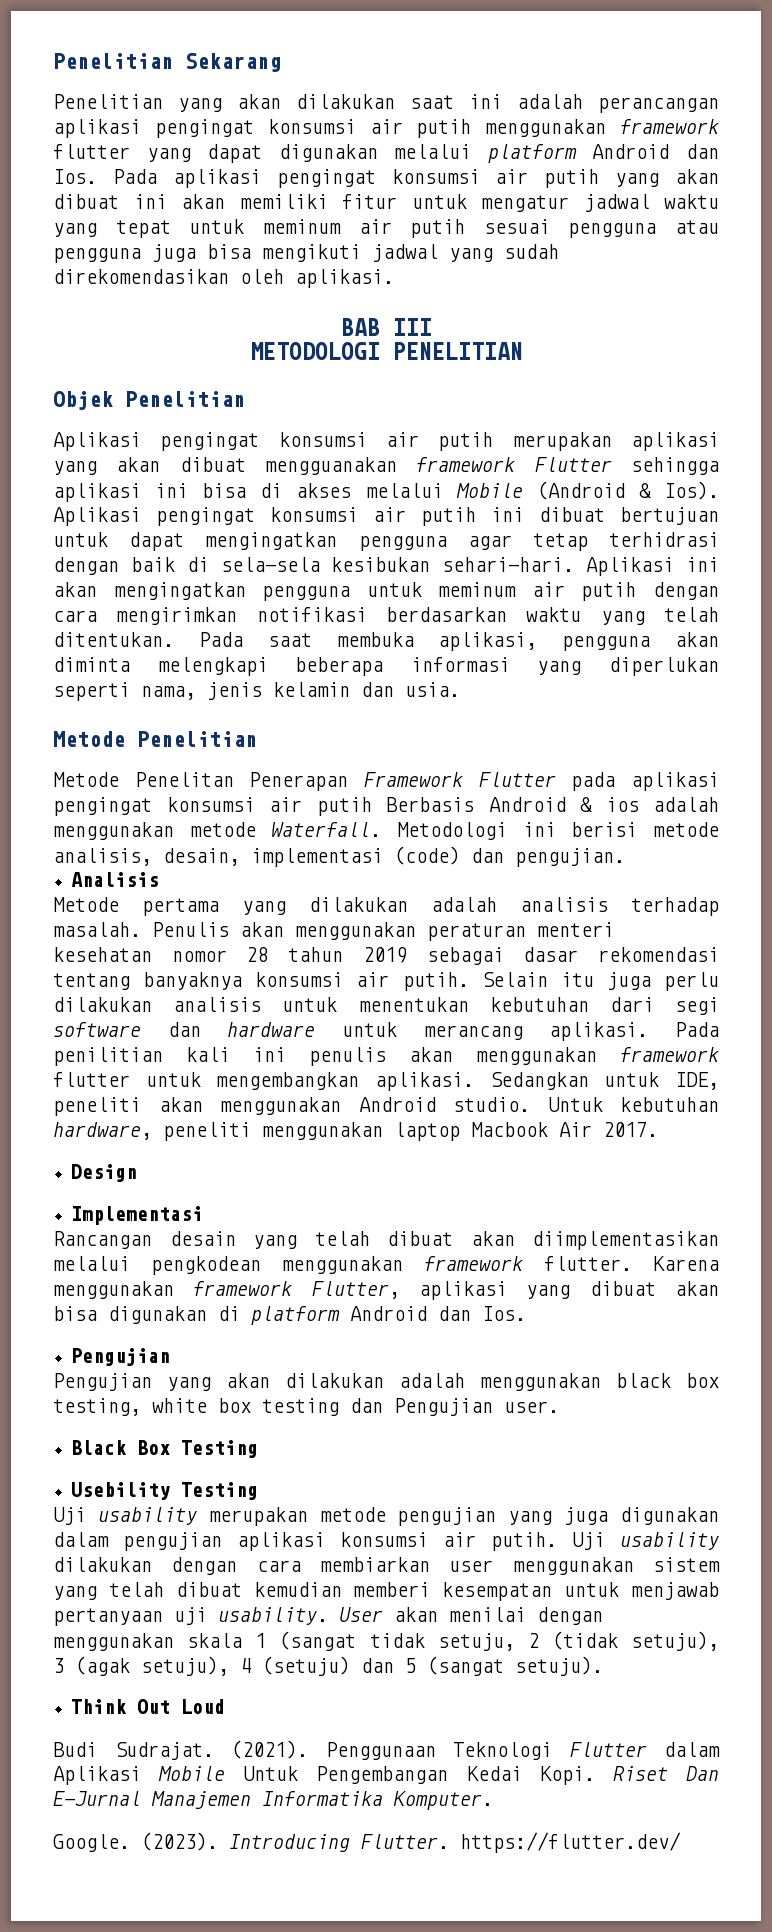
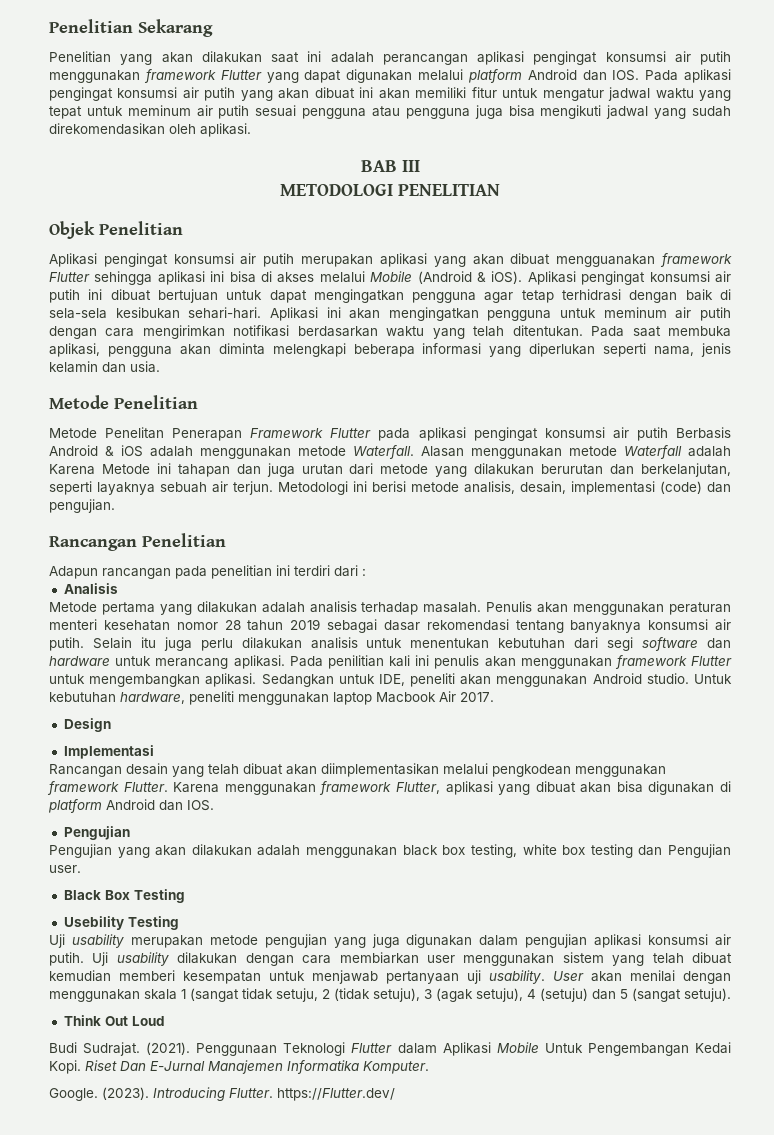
[53,144,130,159] flutter -> [220,70,262,80] Flutter
[53,169,97,184] Ios. -> [612,70,640,81] IOS.
[663,481,719,500] Ios). -> [491,271,523,284] iOS).
[605,797,639,812] ios -> [121,445,143,457] iOS
(382, 829) none -> [421,445,731,459] [49,463,731,477] [49,481,273,495] Alasan menggunakan metode Waterfall adalah Karena Metode ini tahapan dan juga urutan dari metode yang dilakukan berurutan dan berkelanjutan, seperti layaknya sebuah air terjun.
(625, 857) none -> [49,533,226,551] [49,565,366,579] // Rancangan Penelitian // Adapun rancangan pada penelitian ini terdiri dari :
[53,1072,130,1087] flutter -> [691,656,732,666] Flutter
[544,1256,632,1271] flutter. -> [123,782,168,792] Flutter.
[482,1306,526,1321] Ios. -> [187,800,214,811] IOS.
[460,1832,681,1853] https://flutter.dev/ -> [277,1088,395,1101] https://Flutter.dev/

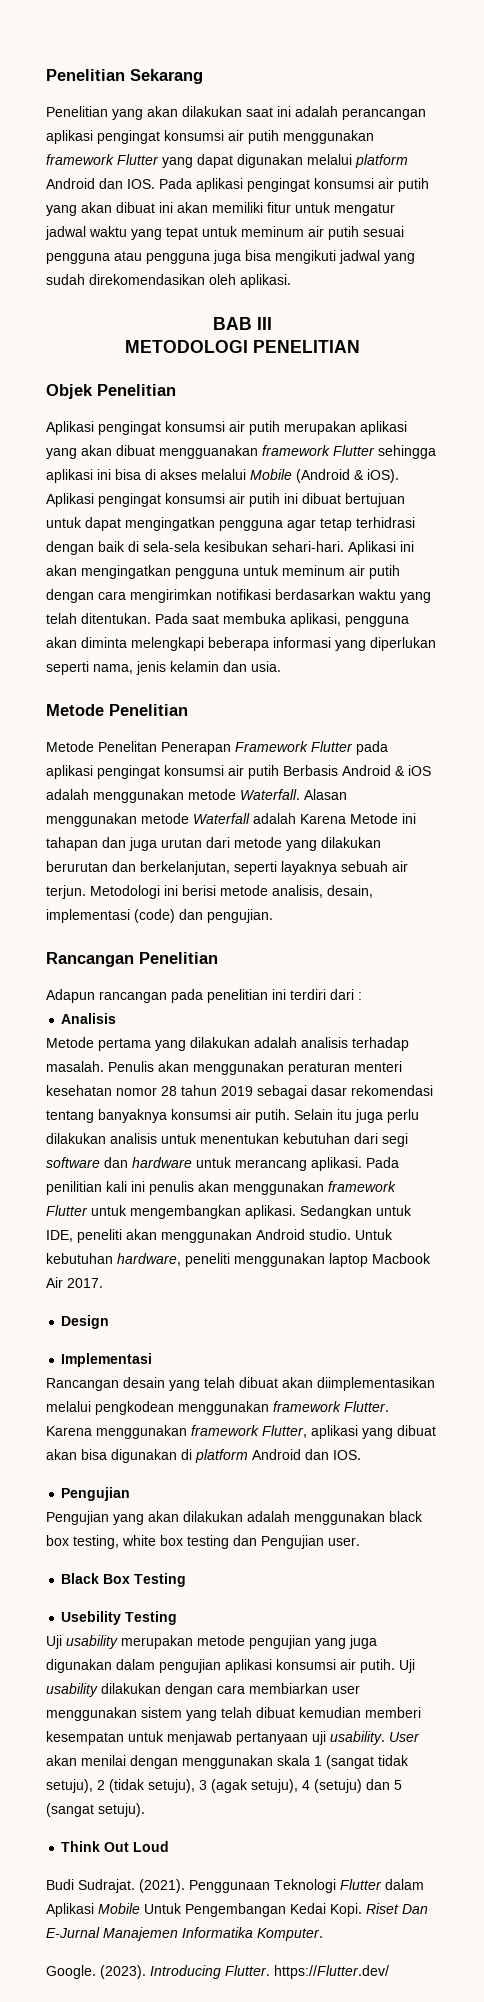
[276,988,318,1002] setuju, -> [46,1779,93,1793] setuju),

